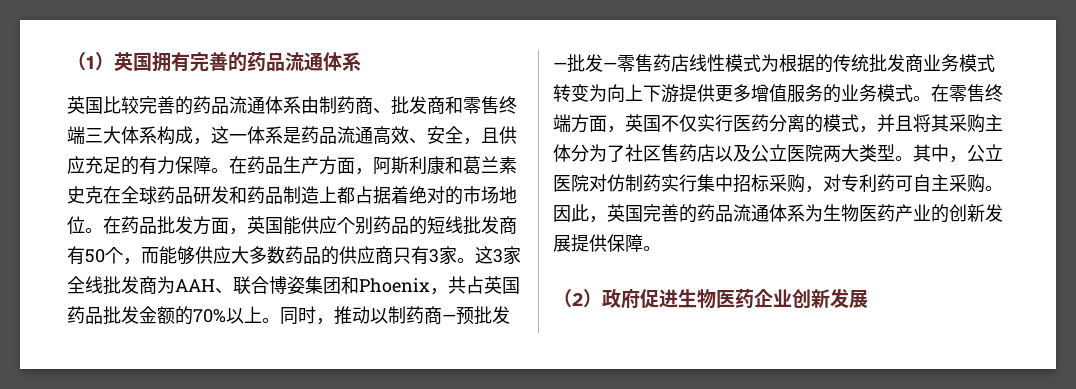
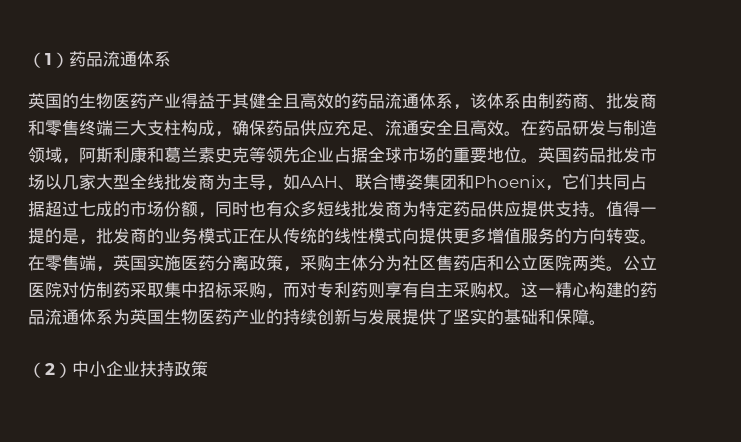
[114,52,247,72] 英国拥有完善的 -> (69, 60) none
[103,96,301,115] 比较完善的药品流通体系 -> [62,93,521,110] 的生物医药产业得益于其健全且高效的药品流通体系，该体系
[121,126,517,145] [67,156,355,175] 体系构成，这一体系是药品流通高效、安全，且供应充足的有力保障。在药品生产方面 -> [147,120,657,137] [28,147,62,163] 支柱构成，确保药品供应充足、流通安全且高效。在药品研发与制造领域
[103,186,517,205] [67,216,517,235] [67,246,521,265] 在全球药品研发和药品制造上都占据着绝对的市场地位。在药品批发方面，英国能供应个别药品的短线批发商有50个，而能够供应大多数药品的供应商只有3家。这3家 -> [249,147,657,163] [28,174,130,190] 等领先企业占据全球市场的重要地位。英国药品批发市场以几家大型
(175, 285) none -> [232,174,300,191] 主导，如
[448,276,520,294] [67,306,510,325] [553,54,995,73] [553,84,679,103] 共占英国药品批发金额的70%以上。同时，推动以制药商—预批发—批发—零售药店线性模式为根据的传统批发商业务模式转变为向上下游 -> [562,174,647,190] [28,201,657,218] [28,228,419,245] 它们共同占据超过七成的市场份额，同时也有众多短线批发商为特定药品供应提供支持。值得一提的是，批发商的业务模式正在从传统的线性模式向
[841,84,1003,102] [553,114,949,133] 业务模式。在零售终端方面，英国不仅实行医药分离的模式，并且将其 -> [572,228,657,244] [28,255,300,272] 方向转变。在零售端，英国实施医药分离政策，
[607,145,625,162] 了 -> (402, 263) none
[715,144,751,162] 以及 -> [487,255,504,271] 和
[841,144,967,163] 大类型。其中， -> [589,255,623,271] 类。
[661,174,697,192] 实行 -> [130,282,164,298] 采取
(823, 189) none -> [283,282,300,298] 而
[895,175,913,192] 可 -> [368,282,419,298] 则享有
[985,186,1003,191] [553,204,679,223] 。因此，英国完善 -> [487,282,623,298] 权。这一精心构建
(823, 213) none -> [130,309,164,325] 英国
[949,204,1003,222] [553,234,661,252] [553,288,868,309] 创新发展提供保障。 // （2）政府促进生物医药企业创新发展 -> [283,309,606,325] [28,361,208,378] 持续创新与发展提供了坚实的基础和保障。 // （2）中小企业扶持政策

